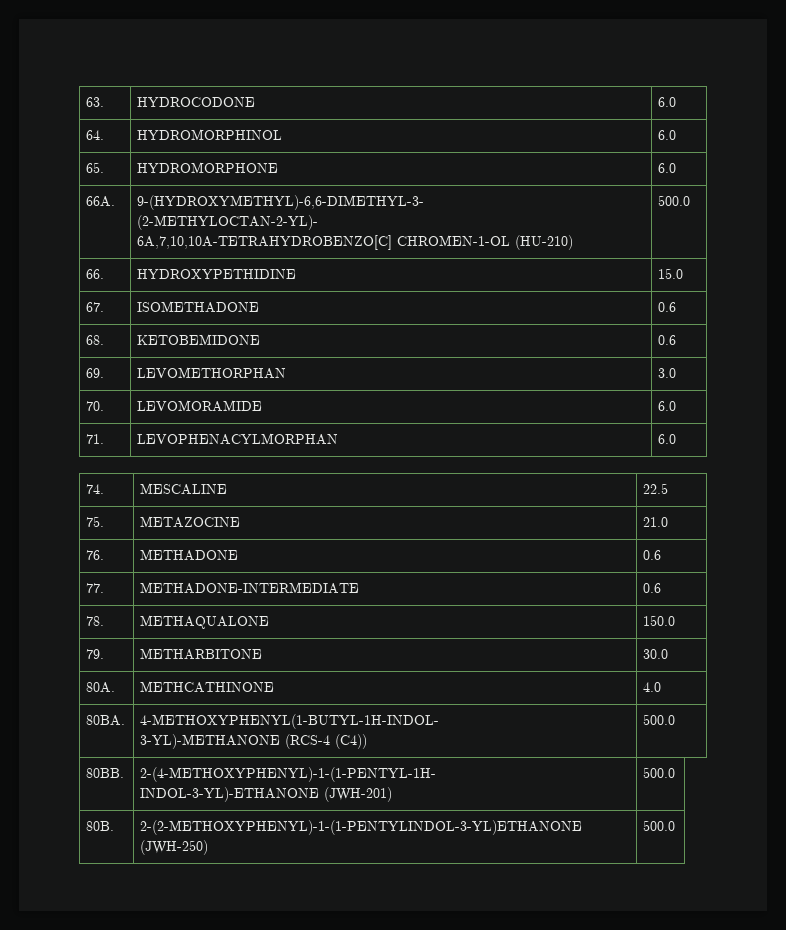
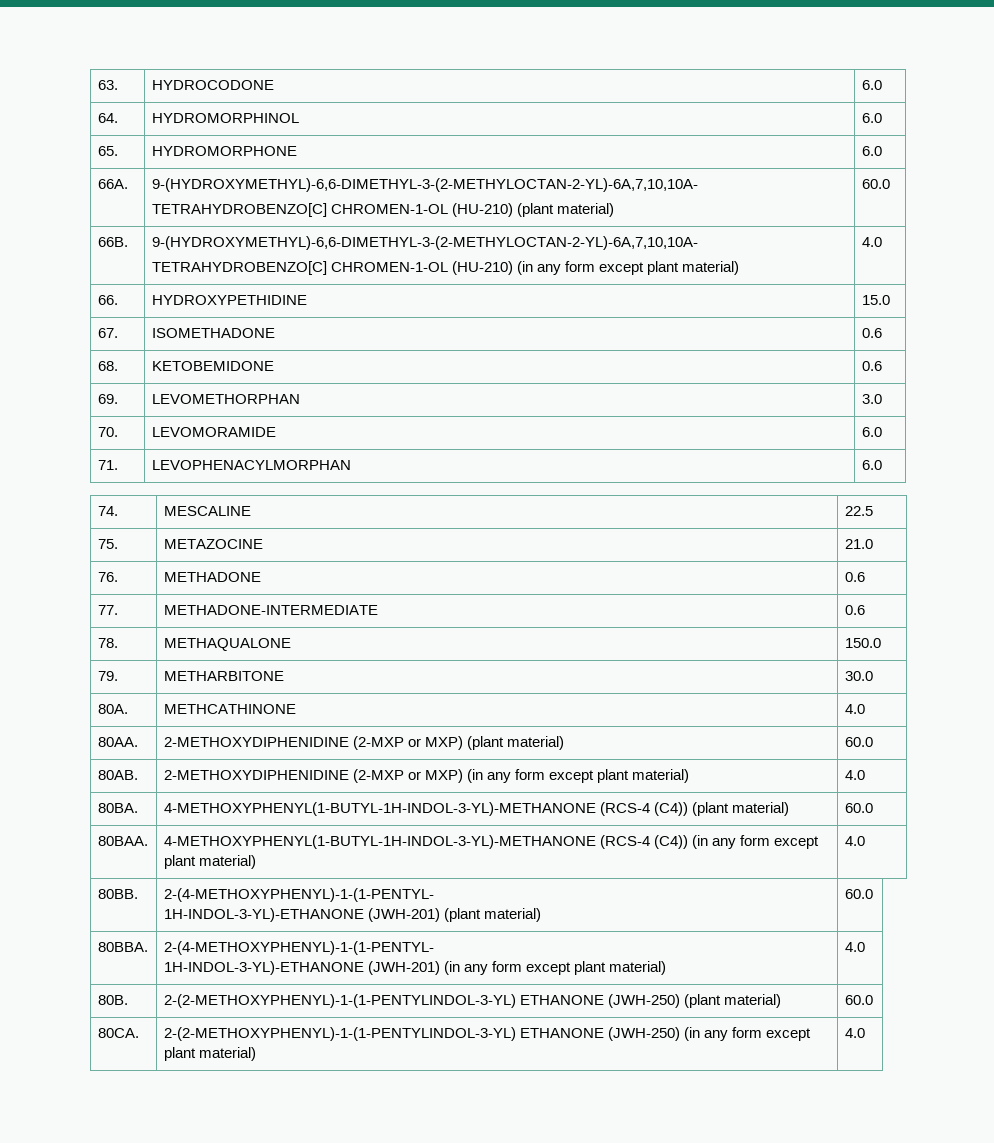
[137,195,425,210] [137,215,319,230] [137,235,574,250] [658,195,691,206] 9-(HYDROXYMETHYL)-6,6-DIMETHYL-3- // (2-METHYLOCTAN-2-YL)- // 6A,7,10,10A-TETRAHYDROBENZO[C] CHROMEN-1-OL (HU-210) | 500.0 -> [151,178,698,192] [151,203,615,217] [861,179,890,189] [97,237,128,247] [151,236,698,250] [151,261,740,275] [861,237,882,247] 9-(HYDROXYMETHYL)-6,6-DIMETHYL-3-(2-METHYLOCTAN-2-YL)-6A,7,10,10A- // TETRAHYDROBENZO[C] CHROMEN-1-OL (HU-210) (plant material) | 60.0 // 66B. | 9-(HYDROXYMETHYL)-6,6-DIMETHYL-3-(2-METHYLOCTAN-2-YL)-6A,7,10,10A- // TETRAHYDROBENZO[C] CHROMEN-1-OL (HU-210) (in any form except plant material) | 4.0
(662, 687) none -> [97,737,138,747] [163,736,565,750] [844,737,873,747] [97,770,138,780] [163,769,690,783] [844,770,865,780] // 80AA. | 2-METHOXYDIPHENIDINE (2-MXP or MXP) (plant material) | 60.0 // 80AB. | 2-METHOXYDIPHENIDINE (2-MXP or MXP) (in any form except plant material) | 4.0
[140,714,440,729] [140,734,368,749] [643,714,676,725] 4-METHOXYPHENYL(1-BUTYL-1H-INDOL- // 3-YL)-METHANONE (RCS-4 (C4)) | 500.0 -> [163,802,790,816] [844,803,873,813] [97,836,148,846] [163,835,820,849] [163,855,256,869] [844,836,865,846] 4-METHOXYPHENYL(1-BUTYL-1H-INDOL-3-YL)-METHANONE (RCS-4 (C4)) (plant material) | 60.0 // 80BAA. | 4-METHOXYPHENYL(1-BUTYL-1H-INDOL-3-YL)-METHANONE (RCS-4 (C4)) (in any form except plant material) | 4.0
[140,767,437,782] [140,787,393,802] [643,767,676,778] 2-(4-METHOXYPHENYL)-1-(1-PENTYL-1H- // INDOL-3-YL)-ETHANONE (JWH-201) | 500.0 -> [163,888,434,902] [163,908,541,922] [844,889,873,899] [97,942,148,952] [163,941,434,955] [163,961,667,975] [844,942,865,952] 2-(4-METHOXYPHENYL)-1-(1-PENTYL- // 1H-INDOL-3-YL)-ETHANONE (JWH-201) (plant material) | 60.0 // 80BBA. | 2-(4-METHOXYPHENYL)-1-(1-PENTYL- // 1H-INDOL-3-YL)-ETHANONE (JWH-201) (in any form except plant material) | 4.0
[140,820,583,835] [140,840,209,855] [643,820,676,831] 2-(2-METHOXYPHENYL)-1-(1-PENTYLINDOL-3-YL)ETHANONE (JWH-250) | 500.0 -> [163,994,782,1008] [844,995,873,1005] [97,1028,139,1038] [163,1027,812,1041] [163,1047,256,1061] [844,1028,865,1038] 2-(2-METHOXYPHENYL)-1-(1-PENTYLINDOL-3-YL) ETHANONE (JWH-250) (plant material) | 60.0 // 80CA. | 2-(2-METHOXYPHENYL)-1-(1-PENTYLINDOL-3-YL) ETHANONE (JWH-250) (in any form except plant material) | 4.0

